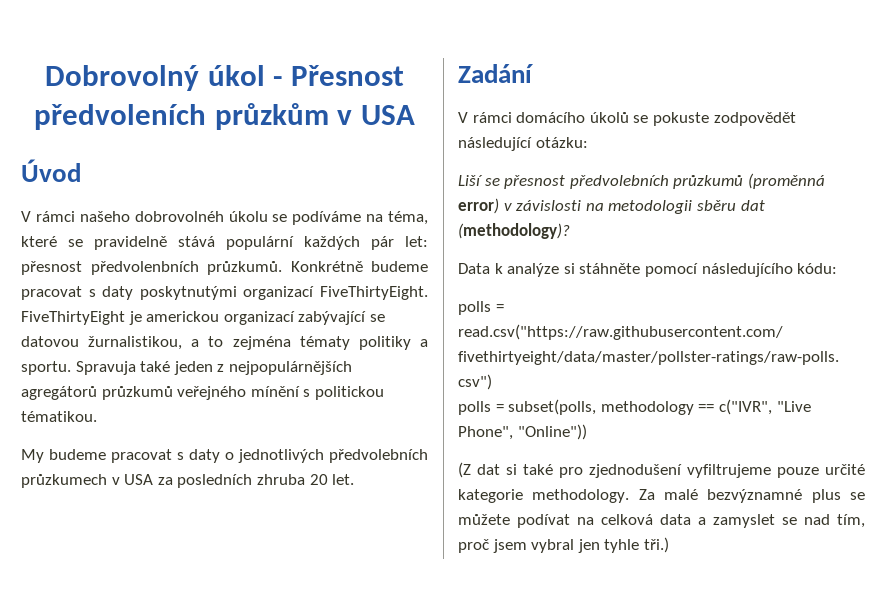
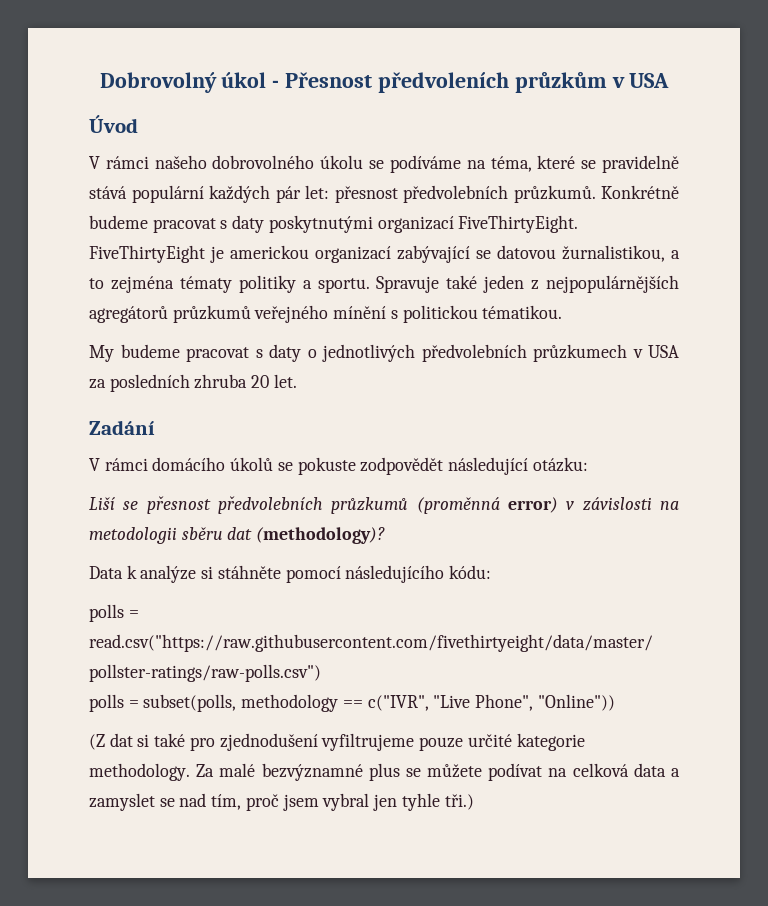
[134,211,224,222] dobrovolnéh -> [212,155,315,169] dobrovolného
[90,261,199,275] předvolenbních -> [403,185,508,203] předvolebních
[75,361,136,375] Spravuja -> [376,276,440,293] Spravuje

